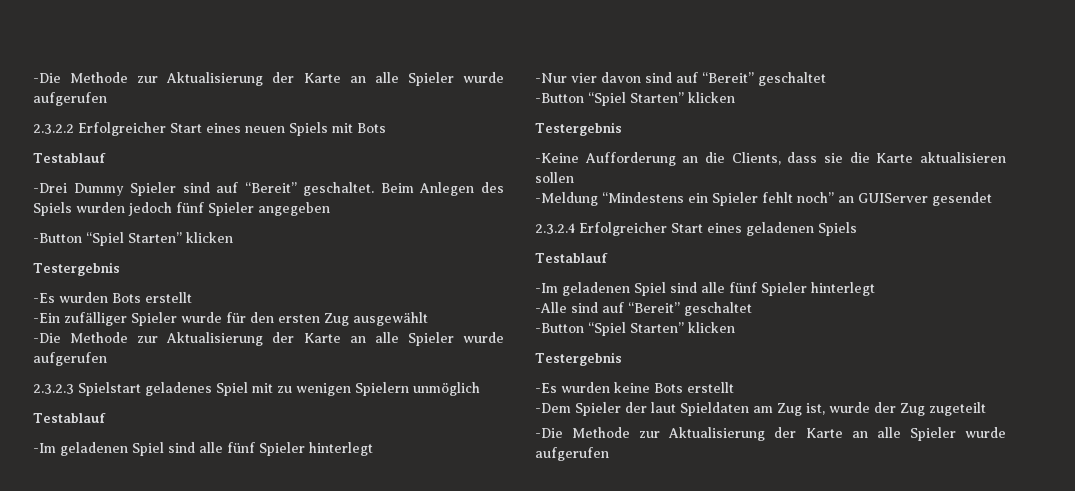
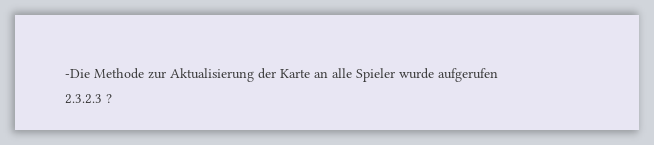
[33,122,386,136] [33,153,106,163] [33,182,504,196] [33,202,330,216] [33,232,233,246] [33,262,120,276] [33,292,192,303] [33,312,428,326] [33,332,504,346] [33,352,107,366] [33,382,480,396] [33,413,106,423] [33,442,373,456] [535,72,826,86] [535,92,735,106] [535,122,622,136] [535,152,1006,166] [535,172,574,183] [535,192,992,206] [535,222,857,236] [535,253,608,263] [535,282,875,296] [535,302,752,316] [535,322,735,336] [535,352,622,366] [535,382,734,393] [535,402,986,416] [535,427,1006,441] [535,447,609,461] 2.3.2.2 Erfolgreicher Start eines neuen Spiels mit Bots // Testablauf // -Drei Dummy Spieler sind auf “Bereit” geschaltet. Beim Anlegen des Spiels wurden jedoch fünf Spieler angegeben // -Button “Spiel Starten” klicken // Testergebnis // -Es wurden Bots erstellt // -Ein zufälliger Spieler wurde für den ersten Zug ausgewählt // -Die Methode zur Aktualisierung der Karte an alle Spieler wurde aufgerufen // 2.3.2.3 Spielstart geladenes Spiel mit zu wenigen Spielern unmöglich // Testablauf // -Im geladenen Spiel sind alle fünf Spieler hinterlegt // -Nur vier davon sind auf “Bereit” geschaltet // -Button “Spiel Starten” klicken // Testergebnis // -Keine Aufforderung an die Clients, dass sie die Karte aktualisieren sollen // -Meldung “Mindestens ein Spieler fehlt noch” an GUIServer gesendet // 2.3.2.4 Erfolgreicher Start eines geladenen Spiels // Testablauf // -Im geladenen Spiel sind alle fünf Spieler hinterlegt // -Alle sind auf “Bereit” geschaltet // -Button “Spiel Starten” klicken // Testergebnis // -Es wurden keine Bots erstellt // -Dem Spieler der laut Spieldaten am Zug ist, wurde der Zug zugeteilt // -Die Methode zur Aktualisierung der Karte an alle Spieler wurde aufgerufen -> [65,94,112,104] 2.3.2.3 ?

